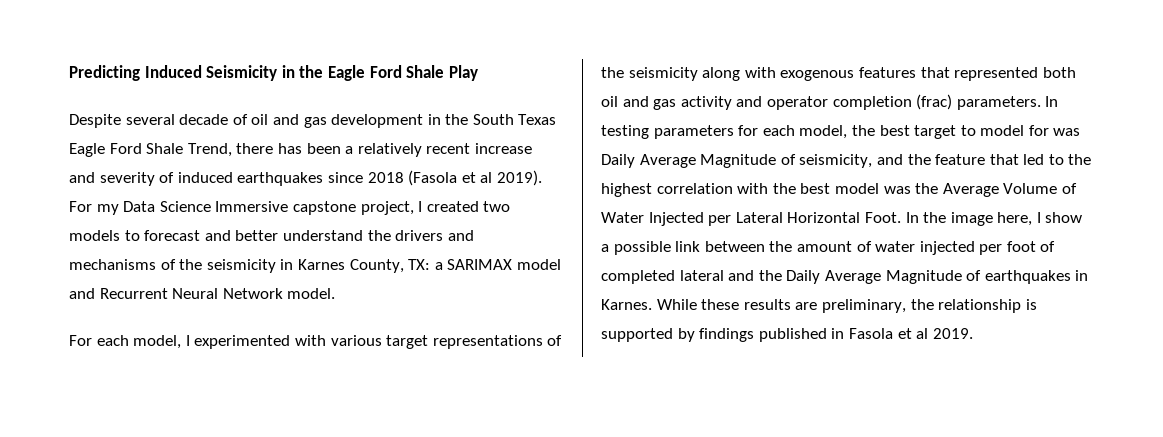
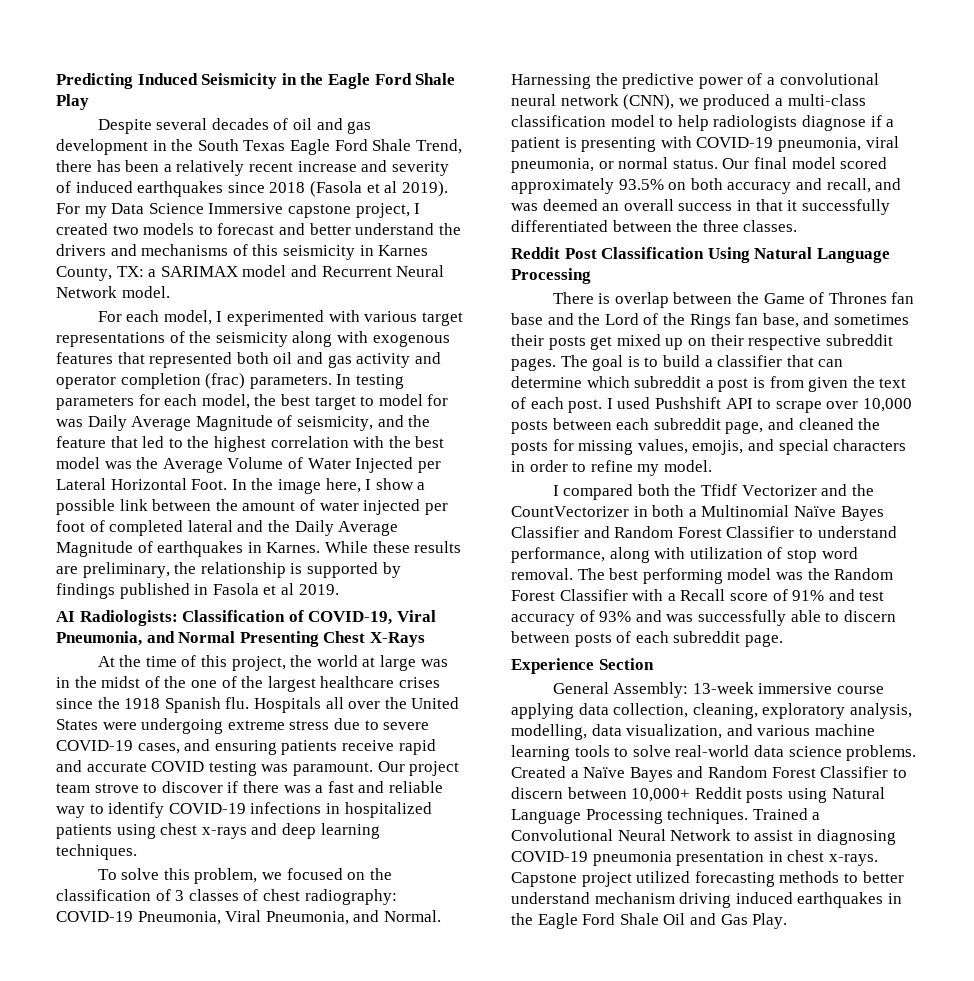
[179,114,229,125] decade -> [211,118,269,130] decades
[179,259,203,270] the -> [252,244,279,256] this
(973, 333) none -> [56,610,436,626] [56,631,425,647] [97,655,448,671] [56,676,440,692] [56,697,460,713] [56,718,430,734] [56,739,436,755] [56,760,460,776] [56,781,443,793] [56,802,432,818] [56,823,380,839] [56,844,137,860] [97,868,392,884] [56,889,397,905] [56,910,441,925] [511,73,879,89] [511,94,866,110] [511,115,895,131] [511,136,899,152] [511,157,888,173] [511,178,902,194] [511,199,890,215] [511,220,798,232] [511,247,890,263] [511,268,591,284] [552,292,915,308] [511,313,909,329] [511,334,893,350] [511,355,844,371] [511,376,907,392] [511,397,912,413] [511,418,881,434] [511,439,907,455] [511,460,712,476] [552,484,874,500] [511,505,884,521] [511,526,897,538] [511,547,858,563] [511,568,894,584] [511,589,885,601] [511,610,896,626] [511,631,783,647] [511,658,654,674] [552,682,885,698] [511,703,912,719] [511,724,875,740] [511,745,917,761] [511,766,907,782] [511,787,885,803] [511,808,821,824] [511,829,896,845] [511,850,878,866] [511,871,904,887] [511,892,902,908] [511,913,788,929] // AI Radiologists: Classification of COVID-19, Viral Pneumonia, and Normal Presenting Chest X-Rays // At the time of this project, the world at large was in the midst of the one of the largest healthcare crises since the 1918 Spanish flu. Hospitals all over the United States were undergoing extreme stress due to severe COVID-19 cases, and ensuring patients receive rapid and accurate COVID testing was paramount. Our project team strove to discover if there was a fast and reliable way to identify COVID-19 infections in hospitalized patients using chest x-rays and deep learning techniques. // To solve this problem, we focused on the classification of 3 classes of chest radiography: COVID-19 Pneumonia, Viral Pneumonia, and Normal. Harnessing the predictive power of a convolutional neural network (CNN), we produced a multi-class classification model to help radiologists diagnose if a patient is presenting with COVID-19 pneumonia, viral pneumonia, or normal status. Our final model scored approximately 93.5% on both accuracy and recall, and was deemed an overall success in that it successfully differentiated between the three classes. // Reddit Post Classification Using Natural Language Processing // There is overlap between the Game of Thrones fan base and the Lord of the Rings fan base, and sometimes their posts get mixed up on their respective subreddit pages. The goal is to build a classifier that can determine which subreddit a post is from given the text of each post. I used Pushshift API to scrape over 10,000 posts between each subreddit page, and cleaned the posts for missing values, emojis, and special characters in order to refine my model. // I compared both the Tfidf Vectorizer and the CountVectorizer in both a Multinomial Naïve Bayes Classifier and Random Forest Classifier to understand performance, along with utilization of stop word removal. The best performing model was the Random Forest Classifier with a Recall score of 91% and test accuracy of 93% and was successfully able to discern between posts of each subreddit page. // Experience Section // General Assembly: 13-week immersive course applying data collection, cleaning, exploratory analysis, modelling, data visualization, and various machine learning tools to solve real-world data science problems. Created a Naïve Bayes and Random Forest Classifier to discern between 10,000+ Reddit posts using Natural Language Processing techniques. Trained a Convolutional Neural Network to assist in diagnosing COVID-19 pneumonia presentation in chest x-rays. Capstone project utilized forecasting methods to better understand mechanism driving induced earthquakes in the Eagle Ford Shale Oil and Gas Play.

